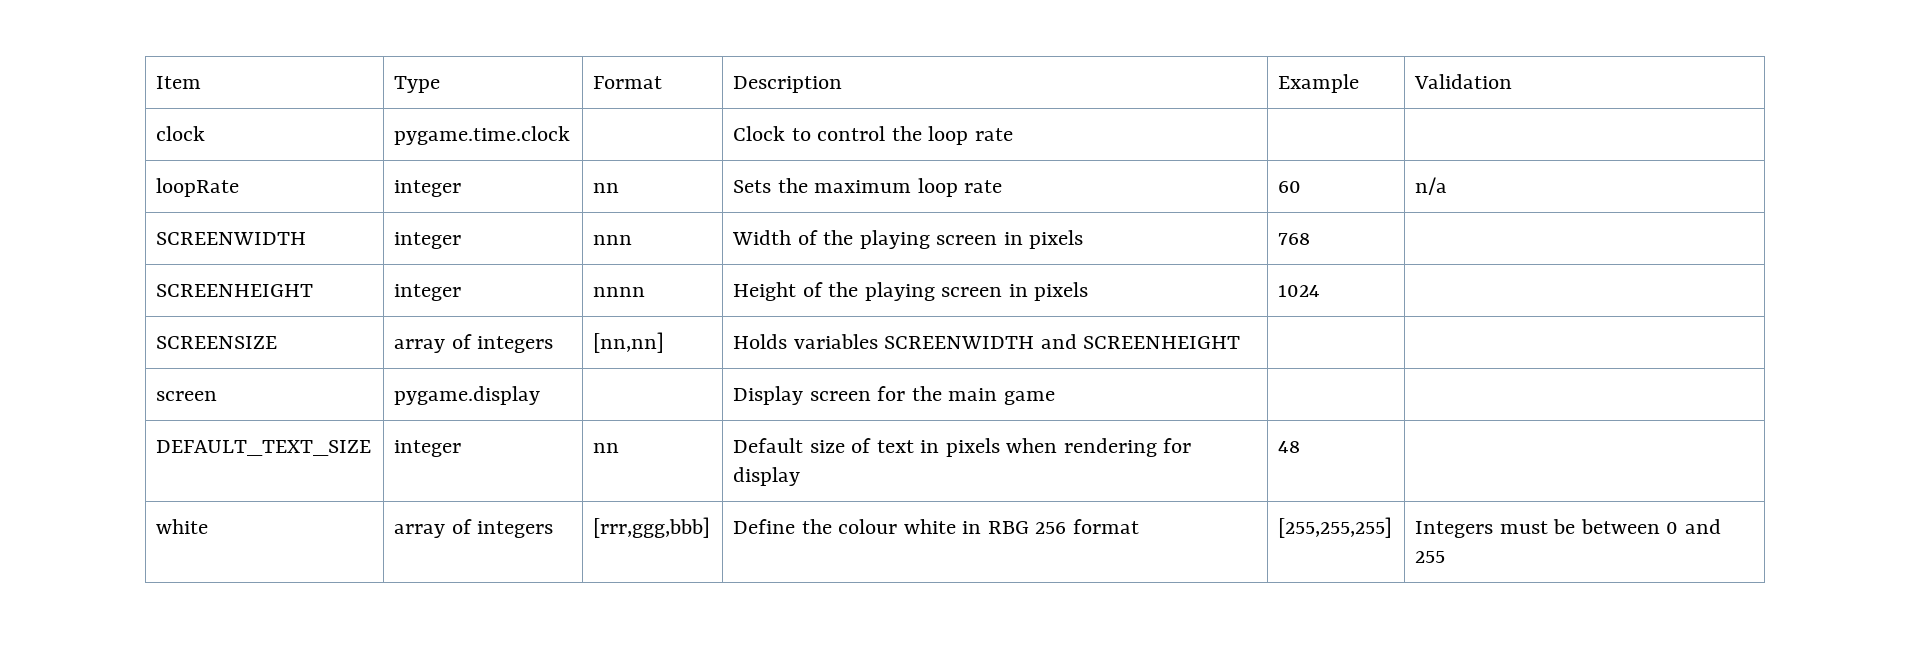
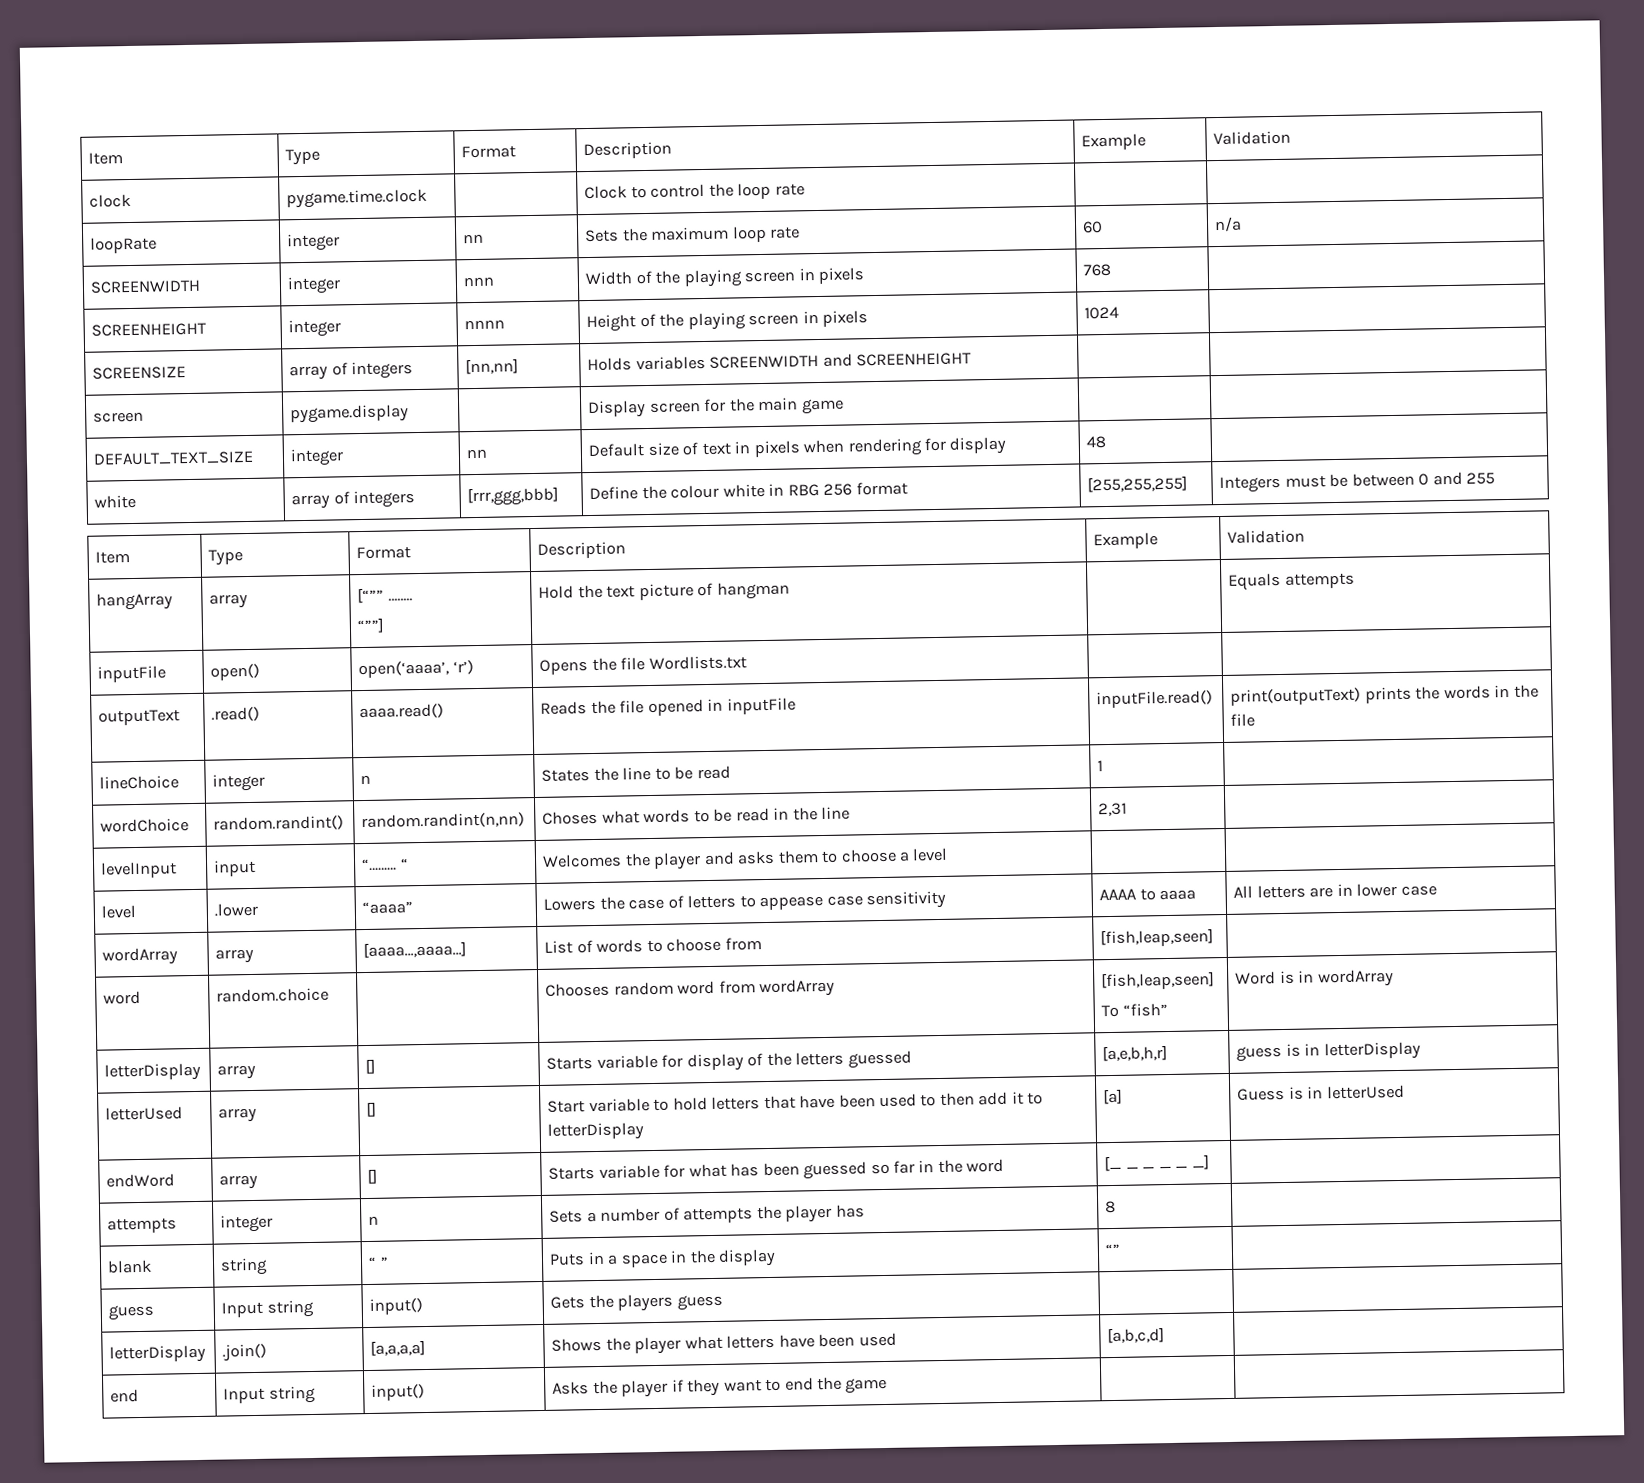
(1446, 557) none -> [95,551,131,564] [208,549,244,566] [356,546,412,560] [537,541,627,559] [1093,532,1159,550] [1227,529,1306,544] [96,592,174,611] [209,593,249,609] [357,587,413,604] [357,617,386,634] [538,581,790,601] [1228,572,1355,591] [97,665,167,683] [210,663,261,681] [358,660,474,679] [539,655,747,675] [98,709,181,726] [211,706,261,722] [359,703,445,720] [540,697,796,717] [1096,690,1214,709] [1230,684,1539,706] [1230,713,1256,727] [99,775,180,790] [212,773,266,792] [360,774,372,785] [541,765,731,782] [1097,760,1104,772] [100,818,190,833] [213,815,345,832] [361,812,526,830] [542,806,851,825] [1098,802,1128,817] [101,861,178,879] [213,859,257,877] [361,858,409,872] [542,847,949,870] [101,904,137,919] [214,902,259,917] [362,901,414,915] [543,890,947,911] [1099,888,1197,901] [1233,882,1437,899] [102,947,179,966] [215,948,255,964] [363,941,468,959] [544,937,762,954] [1100,928,1215,948] [103,990,142,1005] [216,987,330,1003] [545,978,836,998] [1101,971,1216,991] [1101,1003,1168,1018] [1235,969,1394,988] [104,1062,202,1082] [217,1064,257,1080] [365,1058,377,1075] [546,1050,912,1072] [1102,1045,1169,1062] [1236,1041,1421,1062] [105,1106,184,1121] [218,1107,258,1123] [366,1101,378,1118] [547,1091,1044,1113] [547,1122,645,1141] [1103,1088,1124,1105] [1237,1084,1405,1101] [106,1173,176,1188] [219,1174,259,1190] [367,1168,379,1184] [548,1158,1005,1180] [1104,1154,1210,1172] [107,1217,178,1234] [220,1214,274,1233] [368,1215,380,1225] [549,1204,865,1224] [1105,1200,1117,1214] [107,1259,153,1274] [220,1257,269,1276] [368,1256,389,1268] [549,1248,777,1268] [1105,1243,1122,1256] [108,1304,155,1321] [221,1299,314,1318] [369,1298,424,1315] [550,1293,723,1312] [109,1344,207,1364] [222,1343,268,1362] [370,1339,427,1356] [551,1332,897,1355] [1107,1327,1166,1344] [110,1389,140,1403] [223,1385,316,1404] [371,1384,426,1401] [552,1376,888,1398] // Item | Type | Format | Description | Example | Validation // hangArray | array | [“”” …….. // “””] | Hold the text picture of hangman | | Equals attempts // inputFile | open() | open(‘aaaa’, ‘r’) | Opens the file Wordlists.txt | | // outputText | .read() | aaaa.read() | Reads the file opened in inputFile | inputFile.read() | print(outputText) prints the words in the file // lineChoice | integer | n | States the line to be read | 1 | // wordChoice | random.randint() | random.randint(n,nn) | Choses what words to be read in the line | 2,31 | // levelInput | input | “……… “ | Welcomes the player and asks them to choose a level | | // level | .lower | “aaaa” | Lowers the case of letters to appease case sensitivity | AAAA to aaaa | All letters are in lower case // wordArray | array | [aaaa…,aaaa…] | List of words to choose from | [fish,leap,seen] | // word | random.choice | | Chooses random word from wordArray | [fish,leap,seen] // To “fish” | Word is in wordArray // letterDisplay | array | [] | Starts variable for display of the letters guessed | [a,e,b,h,r] | guess is in letterDisplay // letterUsed | array | [] | Start variable to hold letters that have been used to then add it to letterDisplay | [a] | Guess is in letterUsed // endWord | array | [] | Starts variable for what has been guessed so far in the word | [_ _ _ _ _ _] | // attempts | integer | n | Sets a number of attempts the player has | 8 | // blank | string | “ ” | Puts in a space in the display | “” | // guess | Input string | input() | Gets the players guess | | // letterDisplay | .join() | [a,a,a,a] | Shows the player what letters have been used | [a,b,c,d] | // end | Input string | input() | Asks the player if they want to end the game | |

